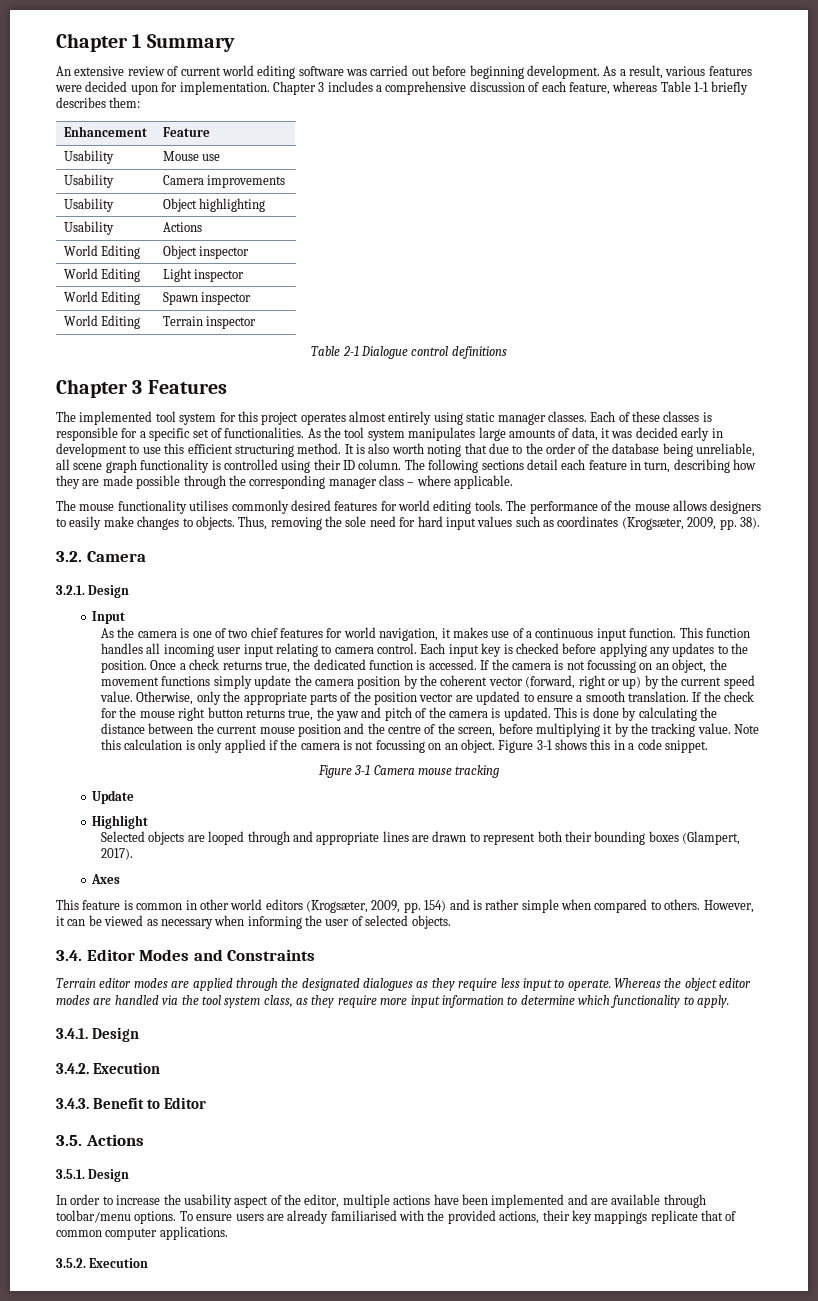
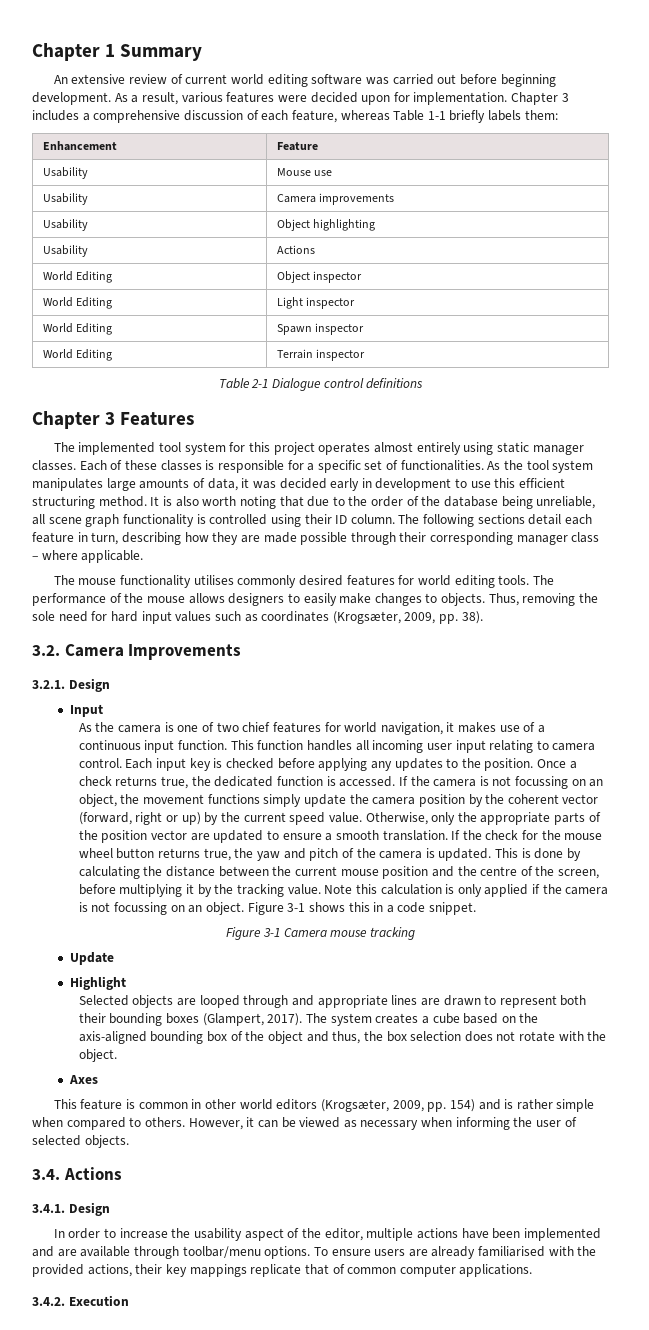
[56,97,106,108] describes -> [488,110,522,121] labels
[228,475,246,486] the -> [399,532,427,542] their
(146, 556) none -> [128,644,242,660] Improvements
[178,707,206,721] right -> [78,848,113,858] wheel
(134, 854) none -> [305,1013,539,1026] [78,1031,607,1044] [78,1049,117,1062] The system creates a cube based on the axis-aligned bounding box of the object and thus, the box selection does not rotate with the object.
[86,949,316,961] [56,978,752,991] [56,995,730,1008] [56,1027,139,1042] [56,1062,160,1074] [56,1097,206,1109] [56,1134,144,1146] [56,1169,85,1179] Editor Modes and Constraints // Terrain editor modes are applied through the designated dialogues as they require less input to operate. Whereas the object editor modes are handled via the tool system class, as they require more input information to determine which functionality to apply. // 3.4.1. Design // 3.4.2. Execution // 3.4.3. Benefit to Editor // 3.5. Actions // 3.5.1. -> [63,1167,122,1180] [32,1204,65,1213] Actions // 3.4.1.
[56,1258,86,1268] 3.5.2. -> [32,1297,65,1306] 3.4.2.

